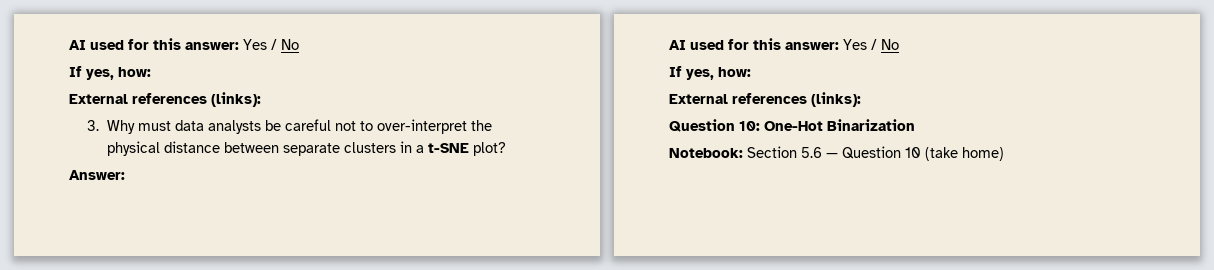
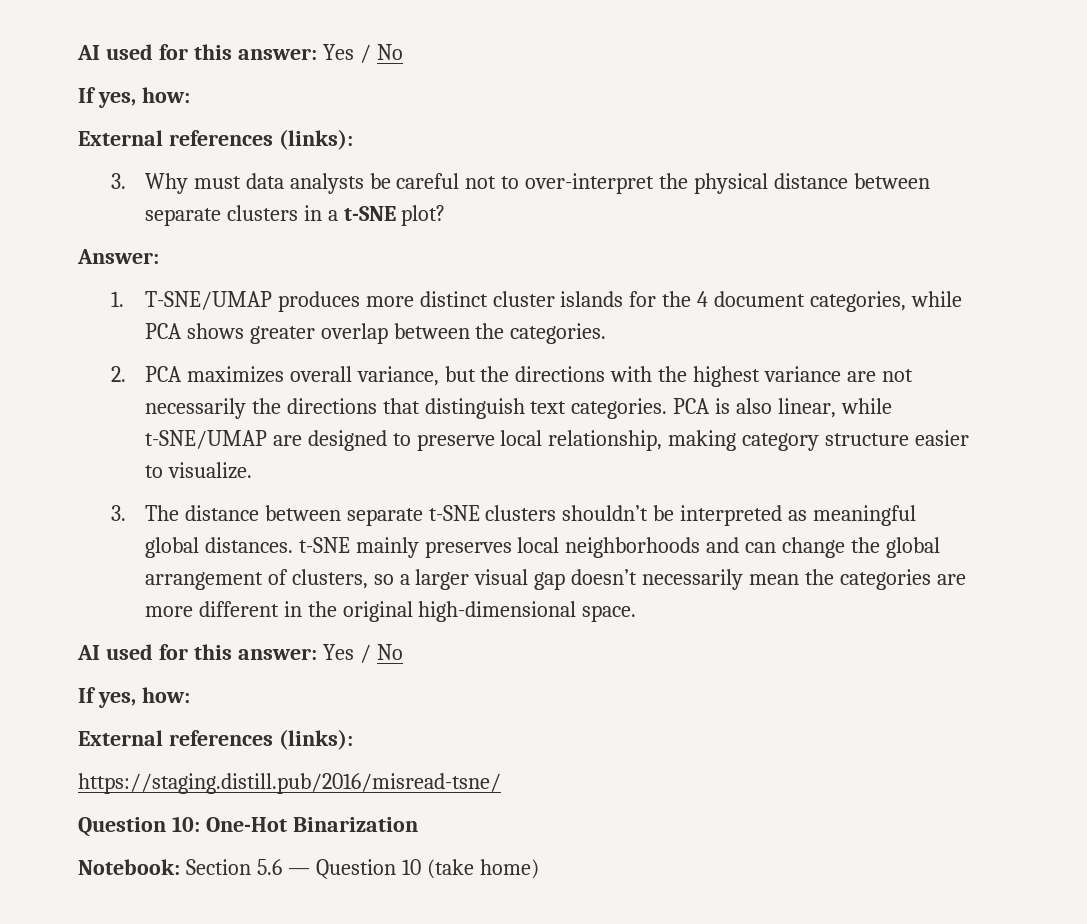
(125, 175) none -> [111,291,963,312] [144,323,607,344] [111,366,914,387] [144,398,893,419] [144,430,970,451] [144,462,252,479] [111,505,917,526] [144,537,941,558] [144,569,966,590] [144,601,637,622] // 1. T-SNE/UMAP produces more distinct cluster islands for the 4 document categories, while PCA shows greater overlap between the categories. // 2. PCA maximizes overall variance, but the directions with the highest variance are not necessarily the directions that distinguish text categories. PCA is also linear, while t-SNE/UMAP are designed to preserve local relationship, making category structure easier to visualize. // 3. The distance between separate t-SNE clusters shouldn’t be interpreted as meaningful global distances. t-SNE mainly preserves local neighborhoods and can change the global arrangement of clusters, so a larger visual gap doesn’t necessarily mean the categories are more different in the original high-dimensional space.
(861, 99) none -> [78,773,501,794] // https://staging.distill.pub/2016/misread-tsne/

